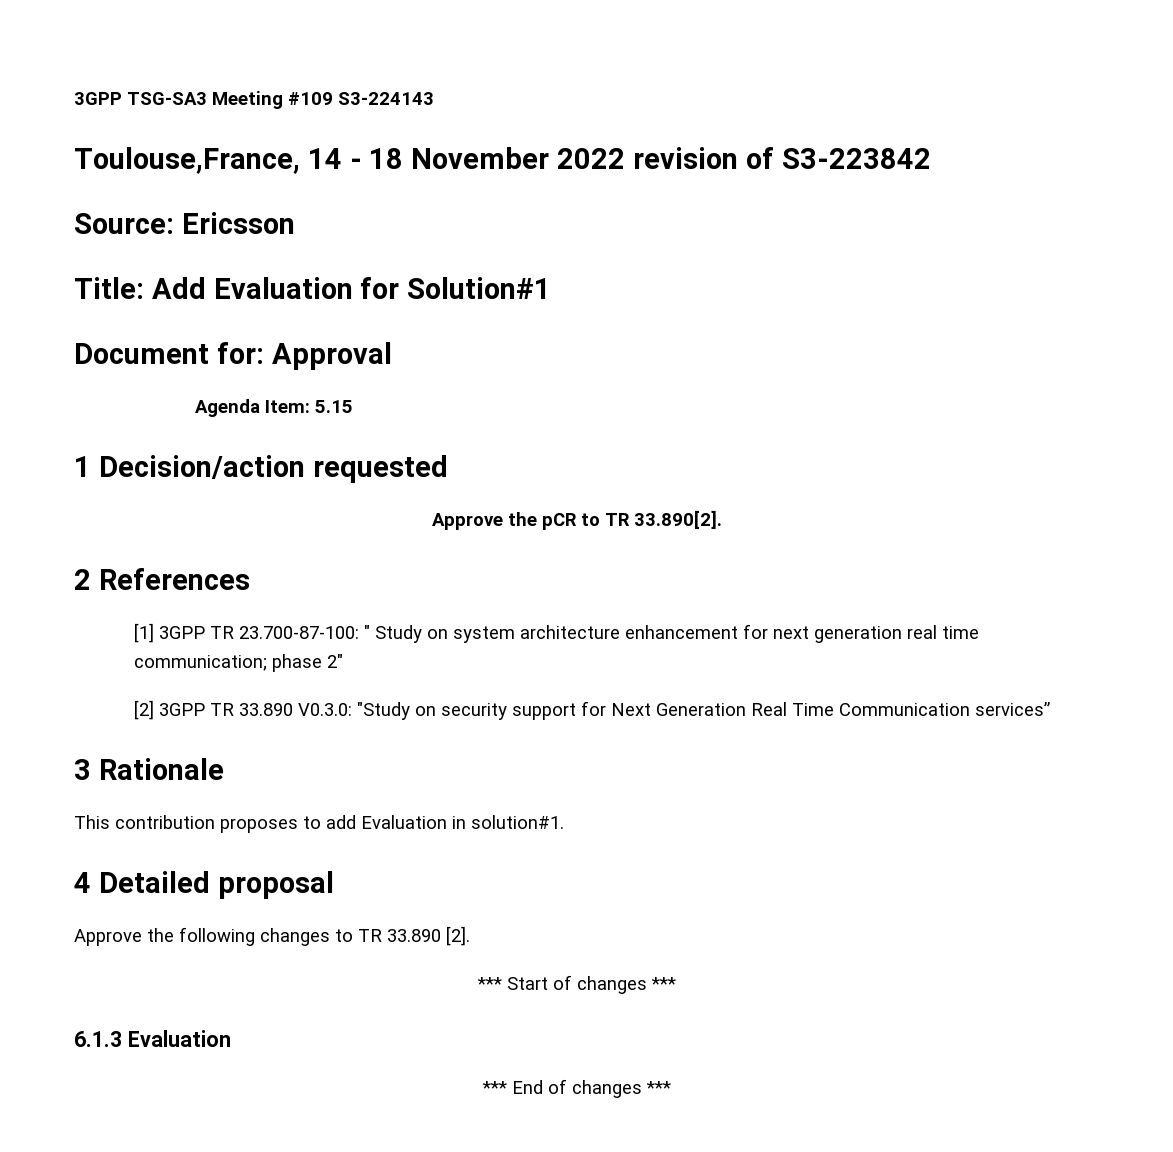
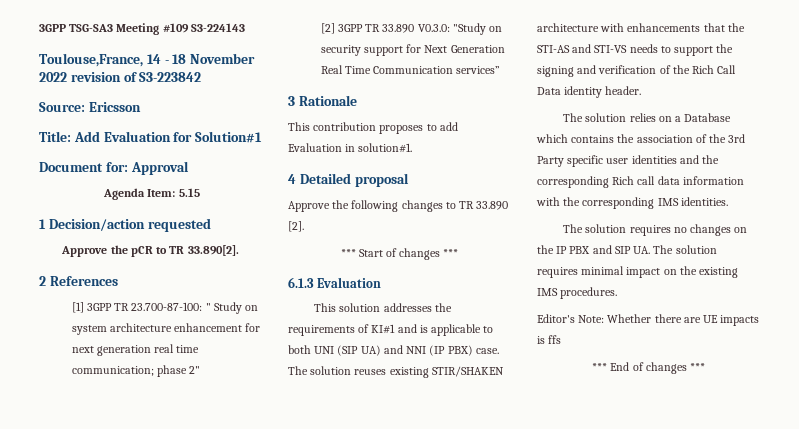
(231, 1038) none -> [314,303,452,312] [288,324,494,336] [288,345,499,356] [288,366,504,378] [537,23,745,32] [537,44,734,56] [537,65,737,77] [537,86,642,98] [563,113,732,122] [536,134,746,143] [537,155,720,167] [537,176,744,188] [536,197,728,209] [563,224,748,236] [537,245,717,254] [537,266,739,278] [537,287,618,299] [537,314,760,326] [537,335,562,344] // This solution addresses the requirements of KI#1 and is applicable to both UNI (SIP UA) and NNI (IP PBX) case. The solution reuses existing STIR/SHAKEN architecture with enhancements that the STI-AS and STI-VS needs to support the signing and verification of the Rich Call Data identity header. // The solution relies on a Database which contains the association of the 3rd Party specific user identities and the corresponding Rich call data information with the corresponding IMS identities. // The solution requires no changes on the IP PBX and SIP UA. The solution requires minimal impact on the existing IMS procedures. // Editor's Note: Whether there are UE impacts is ffs

